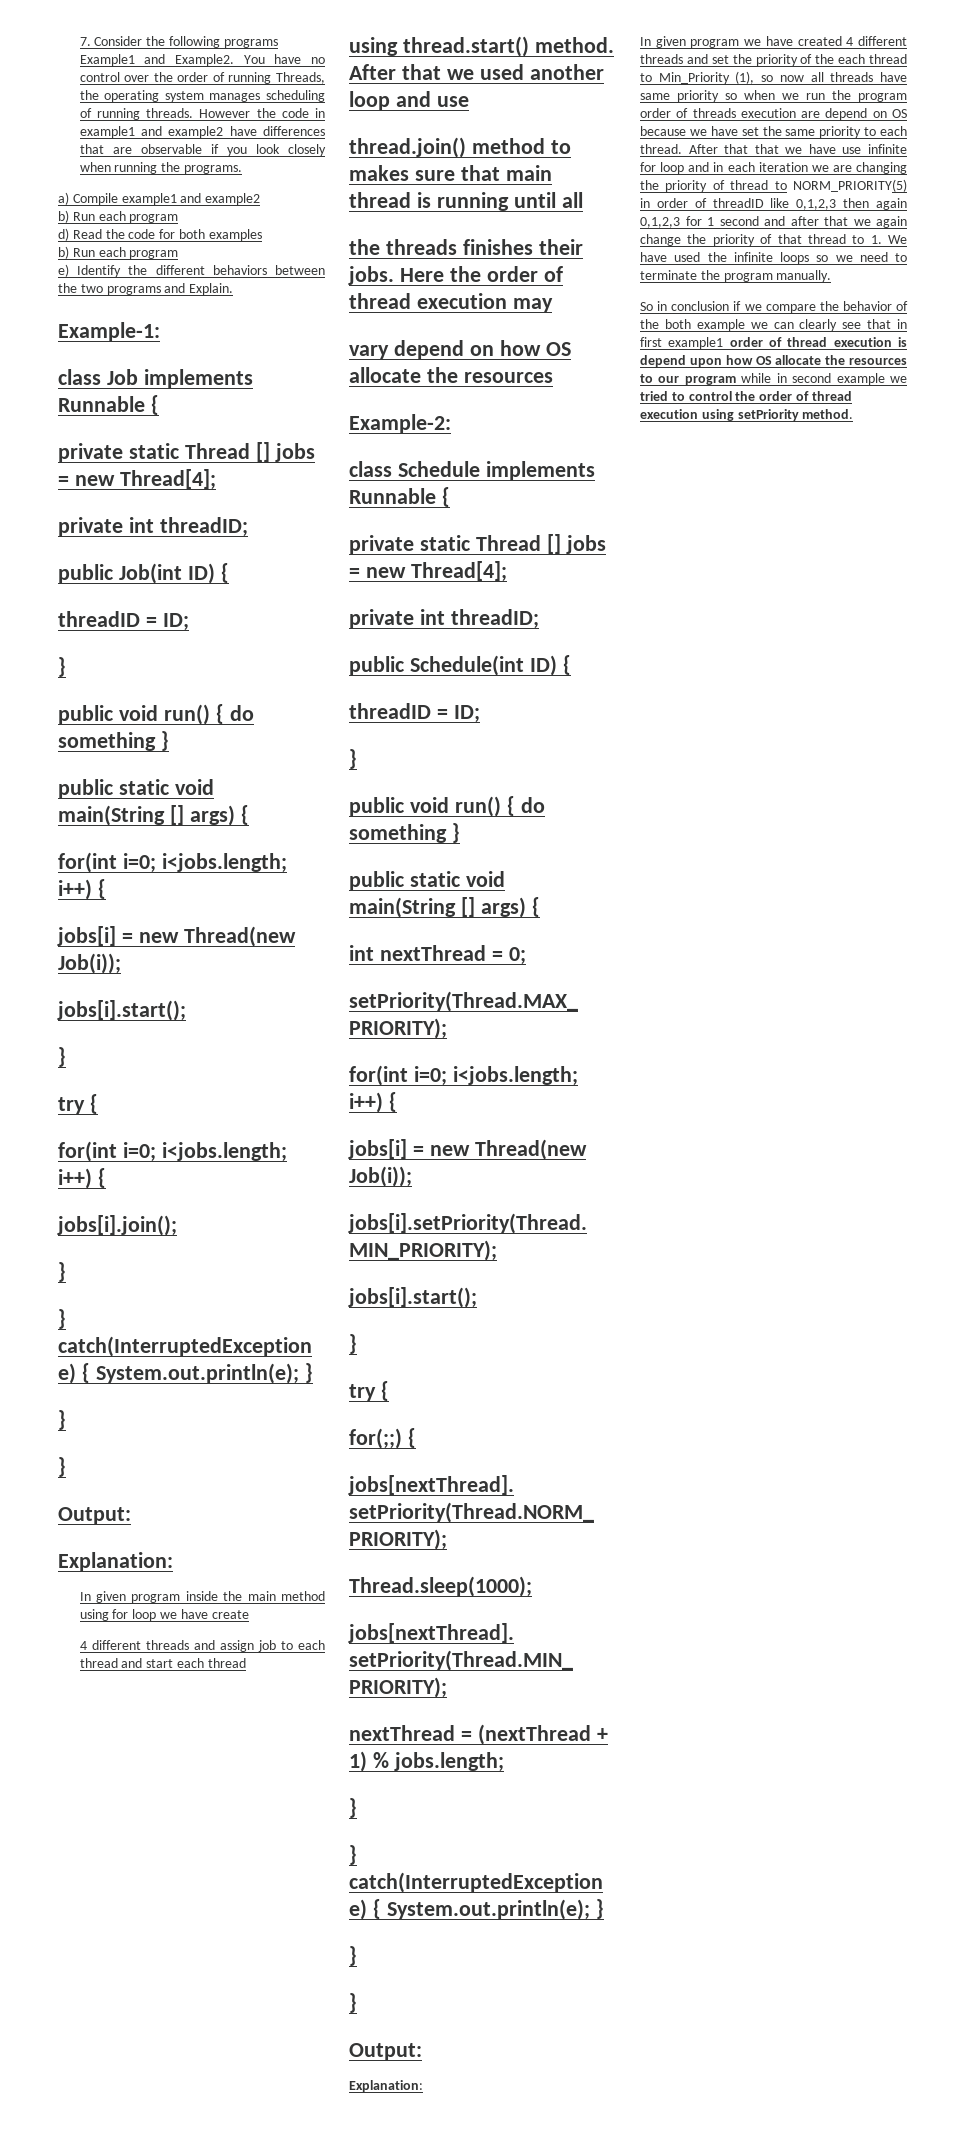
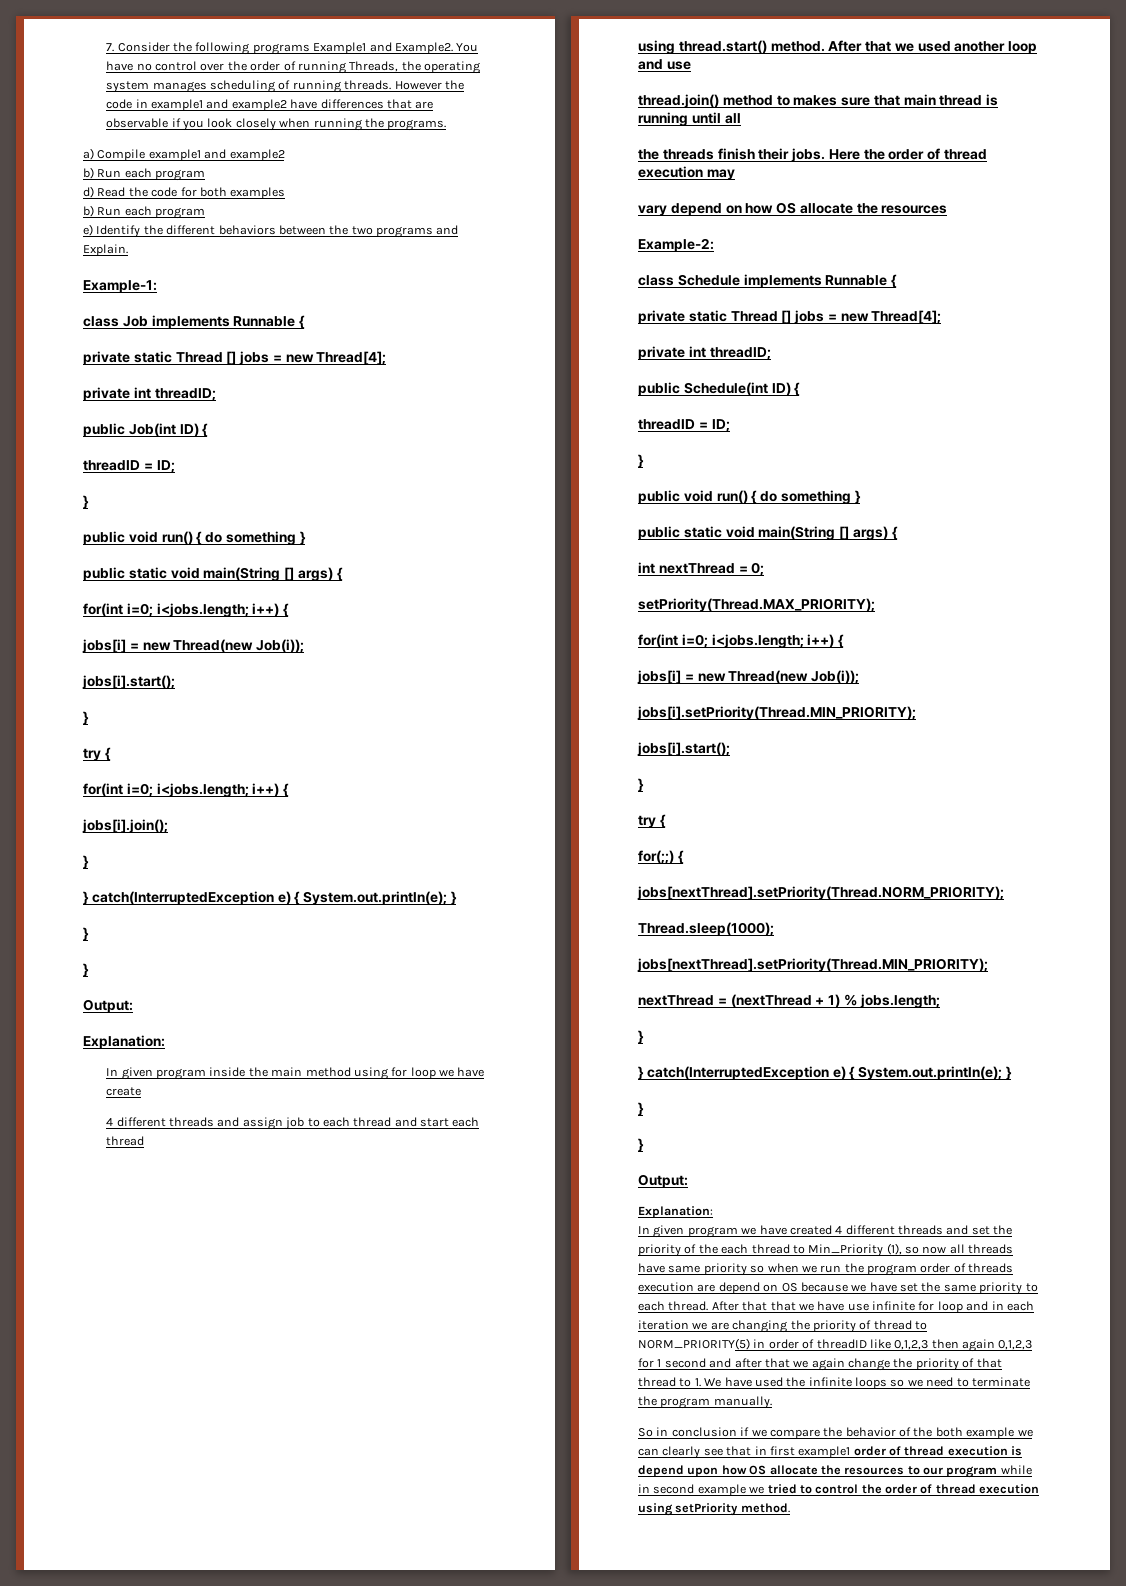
[462,239,533,255] finishes -> [717,148,755,160] finish

